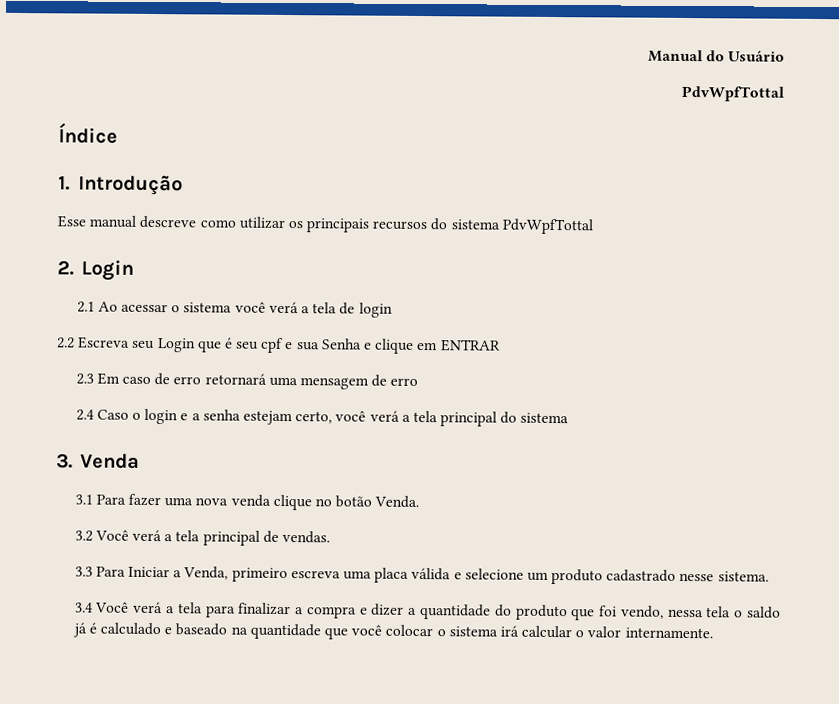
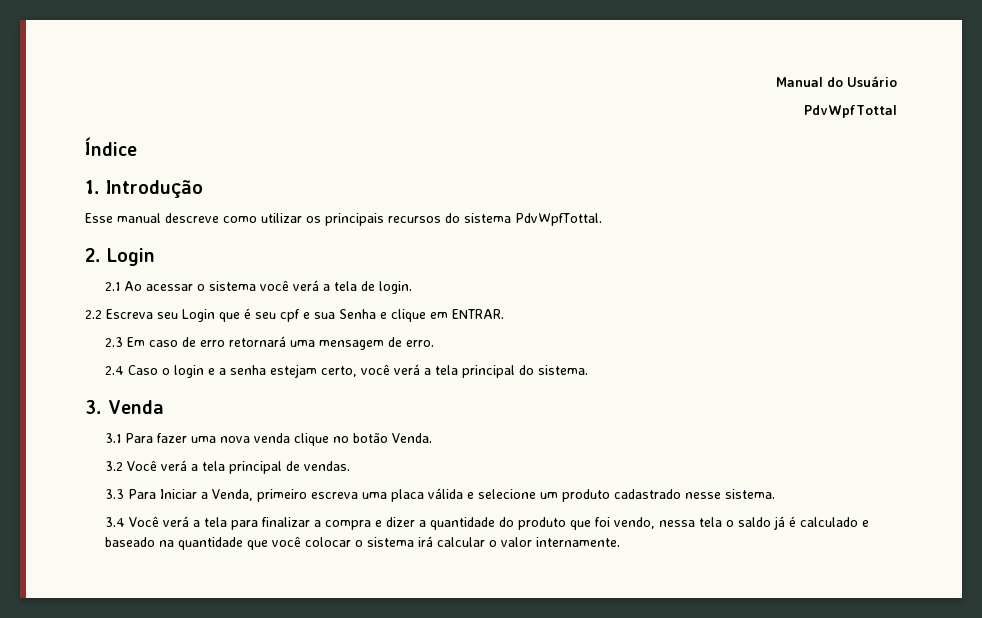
[501,218,594,235] PdvWpfTottal -> [515,213,602,226] PdvWpfTottal.
[358,302,393,318] login -> [378,281,412,294] login.
[440,339,501,352] ENTRAR -> [452,309,504,319] ENTRAR.
[390,377,419,386] erro -> [405,340,434,347] erro.
[520,412,570,424] sistema -> [537,365,588,375] sistema.

